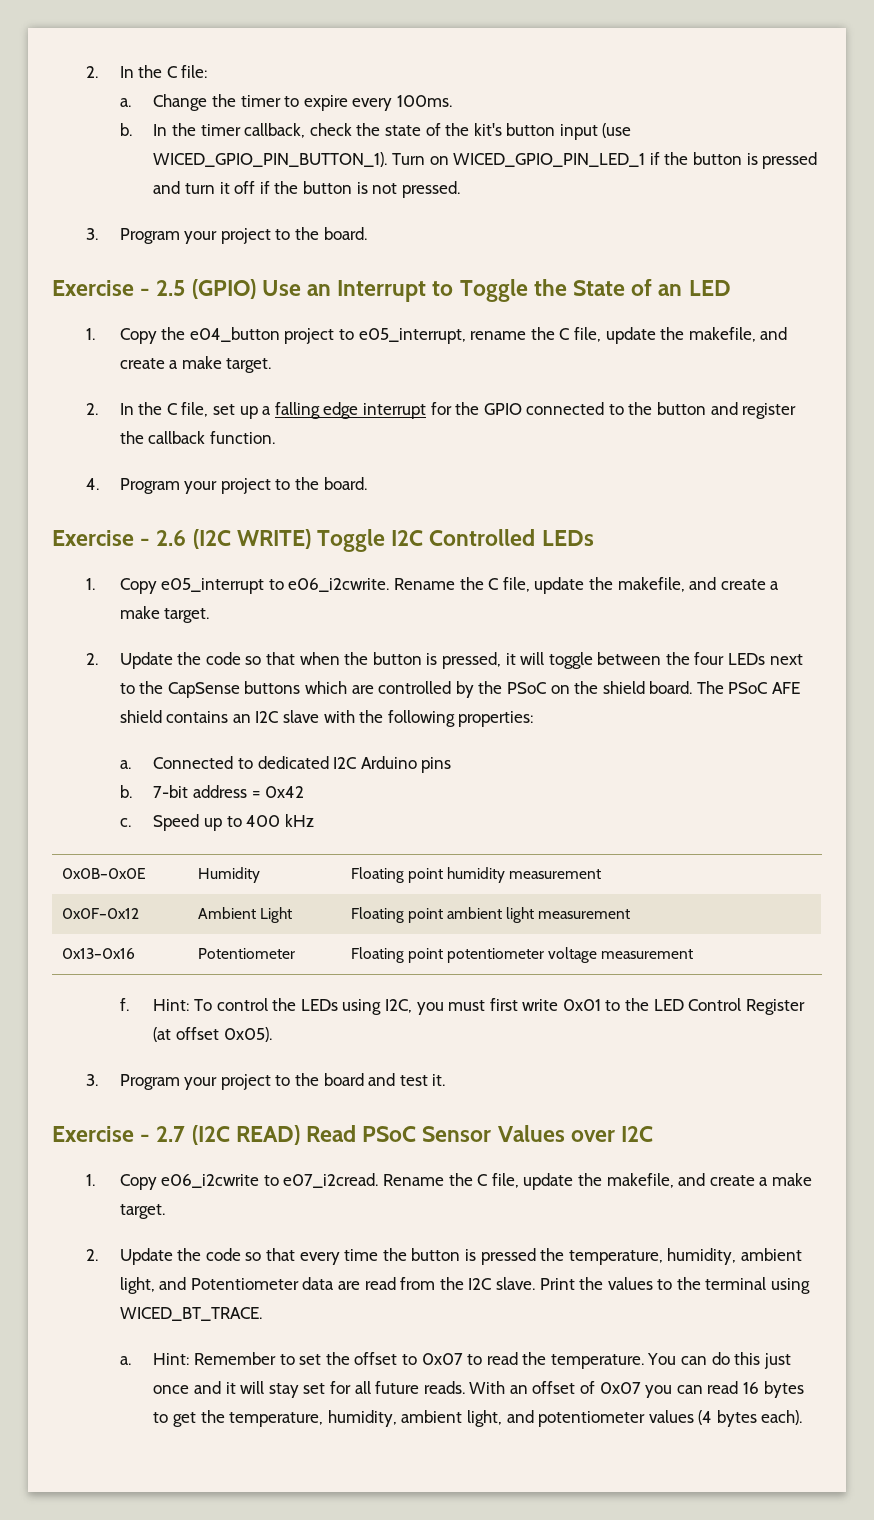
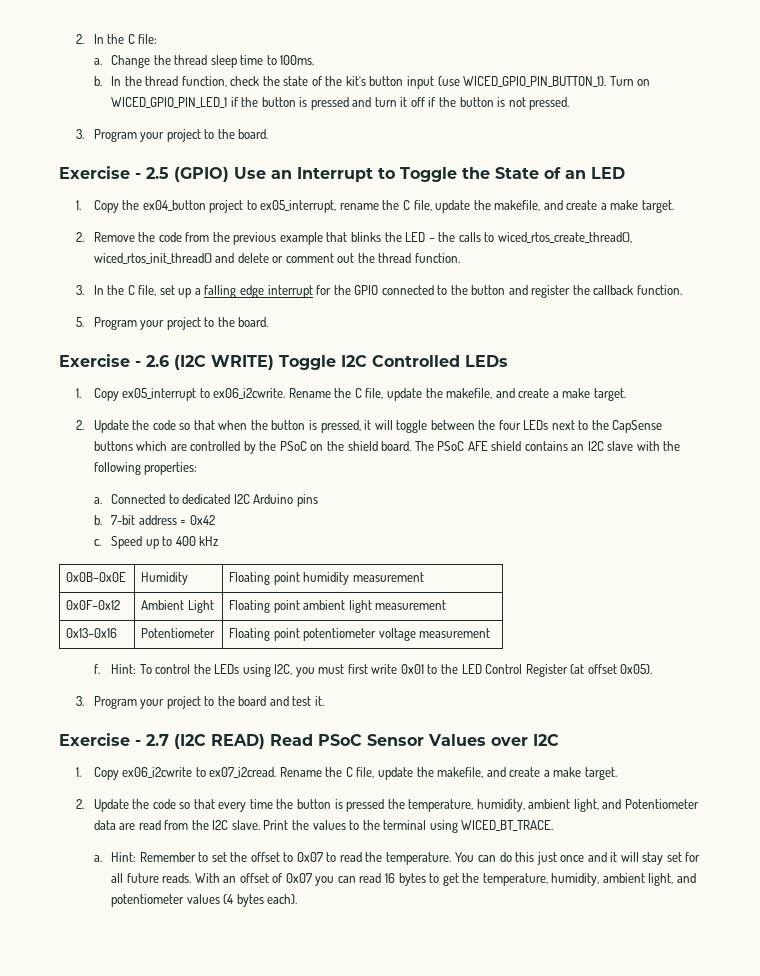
[240,95,393,111] timer to expire every -> [174,55,277,68] thread sleep time to
[200,123,306,138] timer callback, -> [145,76,227,87] thread function,
[189,327,466,344] e04_button project to e05_interrupt, -> [142,200,337,213] ex04_button project to ex05_interrupt,
(98, 409) none -> [93,232,632,245] [93,253,461,264] [76,285,85,295] Remove the code from the previous example that blinks the LED – the calls to wiced_rtos_create_thread(), wiced_rtos_init_thread() and delete or comment out the thread function. // 3.
[85,478,99,490] 4. -> [76,317,85,327] 5.
[161,578,390,594] e05_interrupt to e06_i2cwrite. -> [122,388,286,401] ex05_interrupt to ex06_i2cwrite.
[161,1173,379,1188] e06_i2cwrite to e07_i2cread. -> [122,767,277,778] ex06_i2cwrite to ex07_i2cread.

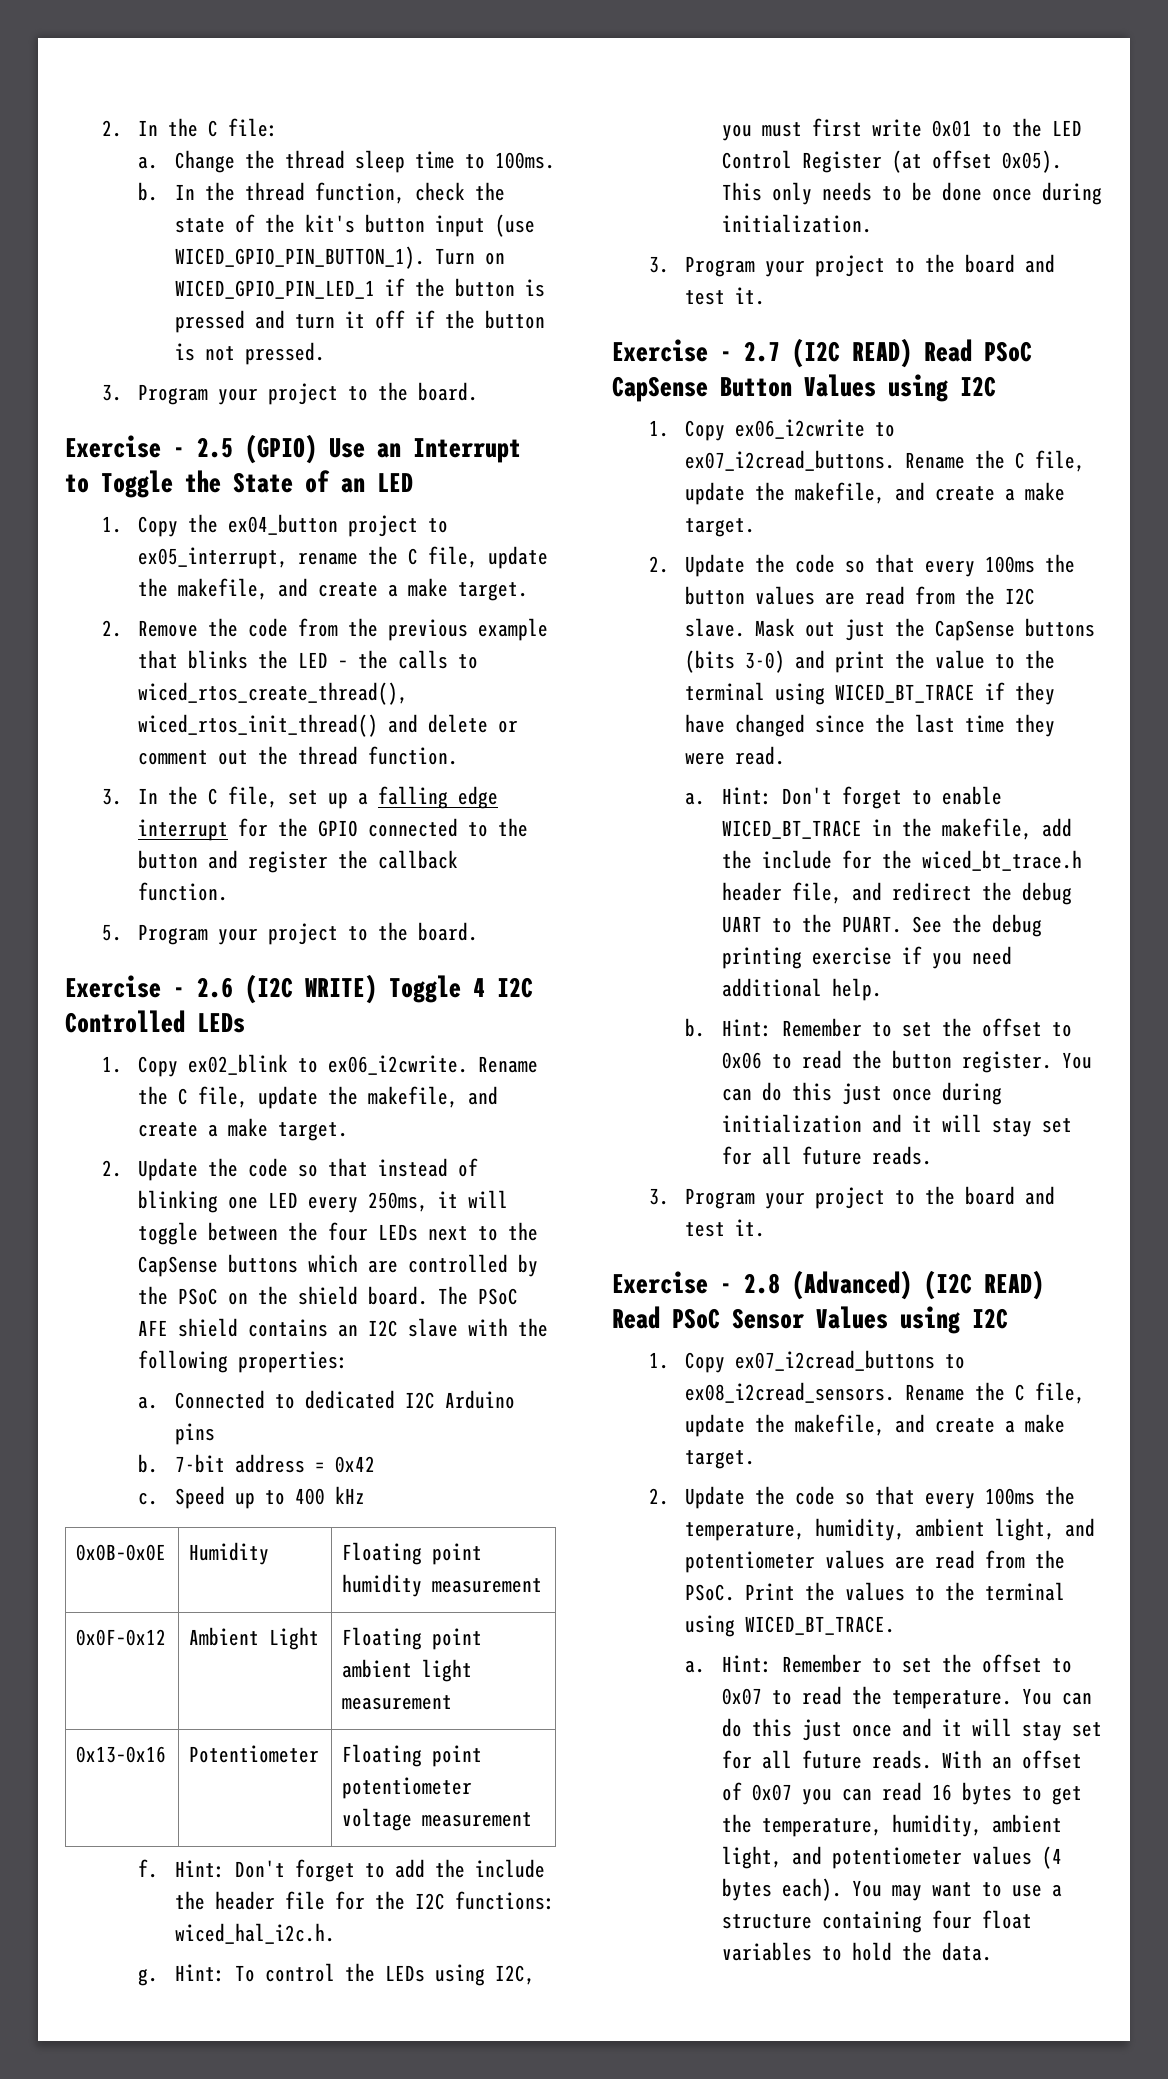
(336, 362) none -> [473,978,485,997] 4
[122,388,197,401] ex05_interrupt -> [188,1054,289,1075] ex02_blink
[218,420,361,433] when the button is pressed, -> [378,1158,479,1177] [138,1190,429,1213] instead of blinking one LED every 250ms,
(137, 669) none -> [234,1859,545,1882] [174,1891,555,1910] [174,1923,335,1944] [138,1964,225,1986] Don't forget to add the include the header file for the I2C functions: wiced_hal_i2c.h. // g. Hint:
(653, 669) none -> [721,182,1102,205] [721,214,872,233] This only needs to be done once during initialization.
[367,734,528,746] Sensor Values over -> [612,374,948,402] CapSense Button Values using
[209,767,277,778] ex07_i2cread. -> [685,450,896,471] ex07_i2cread_buttons.
[249,799,699,812] [93,820,260,830] time the button is pressed the temperature, humidity, ambient light, and Potentiometer data are read from the I2C slave. -> [985,554,1076,573] [685,586,1036,605] [685,618,1096,641] [685,650,1056,673] [685,682,1056,705] [685,714,1056,737] [685,746,786,765] [685,786,1002,809] [721,818,1072,840] [721,850,1082,871] [721,882,1072,905] [721,914,1042,937] [721,946,1012,969] [721,978,882,1001] [685,1018,1072,1037] [721,1050,1092,1073] [721,1082,1002,1105] [721,1114,1072,1137] [721,1146,932,1165] [648,1186,1056,1209] [685,1219,766,1237] [612,1270,1044,1300] [612,1306,1008,1334] [648,1350,966,1373] [685,1382,1086,1404] [685,1414,1066,1437] [685,1450,756,1469] [648,1486,1076,1509] [685,1518,1096,1541] [685,1550,1066,1573] [685,1584,736,1601] 100ms the button values are read from the I2C slave. Mask out just the CapSense buttons (bits 3-0) and print the value to the terminal using WICED_BT_TRACE if they have changed since the last time they were read. // a. Hint: Don't forget to enable WICED_BT_TRACE in the makefile, add the include for the wiced_bt_trace.h header file, and redirect the debug UART to the PUART. See the debug printing exercise if you need additional help. // b. Hint: Remember to set the offset to 0x06 to read the button register. You can do this just once during initialization and it will stay set for all future reads. // 3. Program your project to the board and test it. // Exercise - 2.8 (Advanced) (I2C READ) Read PSoC Sensor Values using I2C // 1. Copy ex07_i2cread_buttons to ex08_i2cread_sensors. Rename the C file, update the makefile, and create a make target. // 2. Update the code so that every 100ms the temperature, humidity, ambient light, and potentiometer values are read from the PSoC.
(298, 899) none -> [851,1880,1062,1901] [721,1910,1032,1933] [721,1942,992,1961] You may want to use a structure containing four float variables to hold the data.

